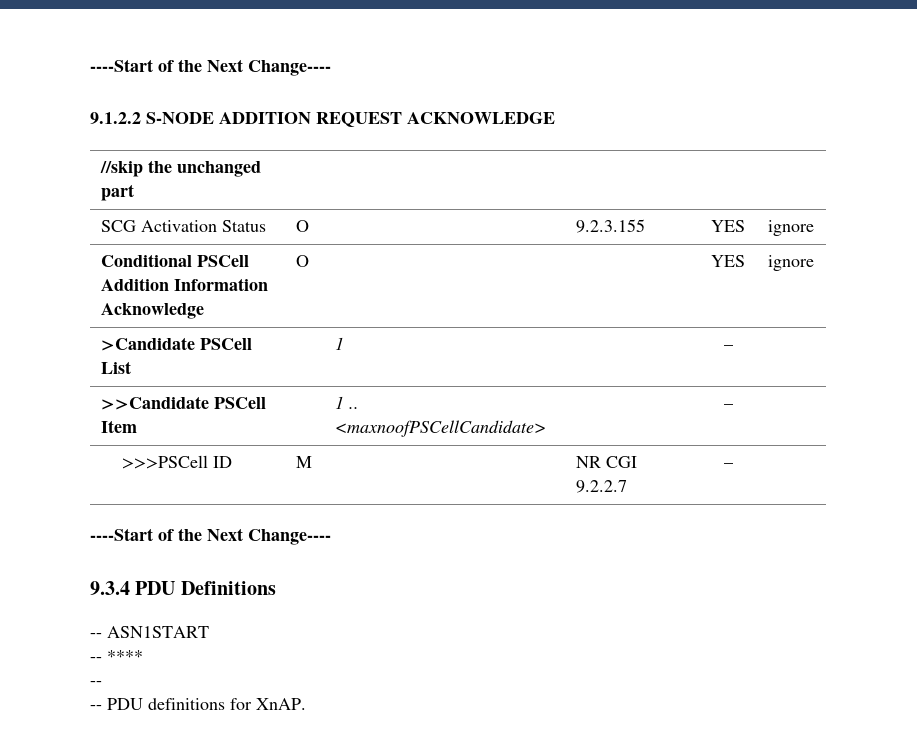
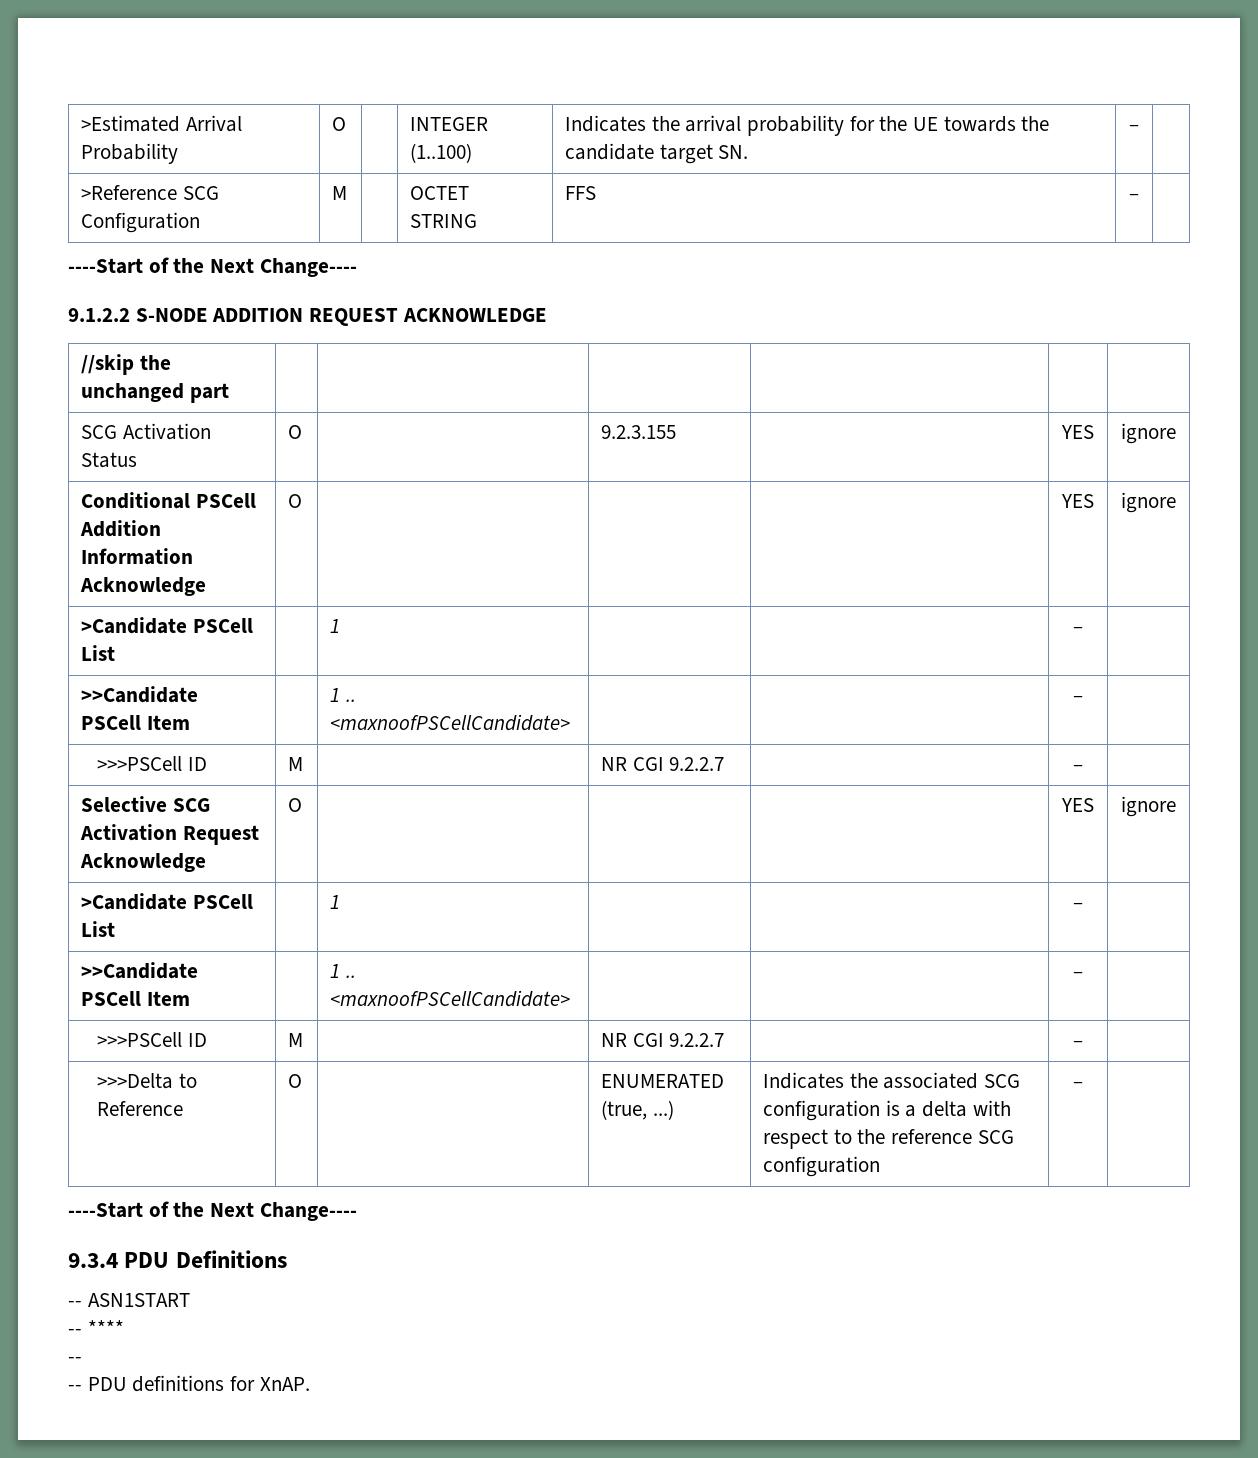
(90, 65) none -> [80,115,242,132] [80,143,178,164] [331,117,346,131] [409,117,488,131] [409,143,472,163] [564,115,1050,136] [564,143,749,164] [1129,125,1139,131] [80,185,219,200] [80,212,200,233] [331,186,347,200] [409,186,469,200] [409,214,477,228] [564,186,596,200] [1129,194,1139,200] >Estimated Arrival Probability | O | | INTEGER (1..100) | Indicates the arrival probability for the UE towards the candidate target SN. | – | // >Reference SCG Configuration | M | | OCTET STRING | FFS | – | //
(733, 465) none -> [80,796,210,812] [79,824,259,845] [79,853,206,872] [287,798,302,812] [1061,798,1094,812] [1121,796,1176,817] [80,893,253,910] [80,921,115,937] [329,895,340,909] [1073,903,1083,909] [80,962,198,979] [80,991,190,1006] [329,964,356,978] [329,990,570,1007] [1073,972,1083,978] [96,1032,207,1047] [287,1033,303,1047] [600,1033,725,1047] [1073,1041,1083,1047] [96,1073,197,1089] [96,1101,183,1116] [287,1074,302,1088] [600,1074,724,1088] [600,1100,674,1120] [762,1072,1020,1089] [762,1100,1011,1121] [762,1129,1014,1149] [762,1156,880,1177] [1073,1082,1083,1088] // Selective SCG Activation Request Acknowledge | O | | | | YES | ignore // >Candidate PSCell List | | 1 | | | – | // >>Candidate PSCell Item | | 1 .. <maxnoofPSCellCandidate> | | | – | // >>>PSCell ID | M | | NR CGI 9.2.2.7 | | – | // >>>Delta to Reference | O | | ENUMERATED (true, ...) | Indicates the associated SCG configuration is a delta with respect to the reference SCG configuration | – |

